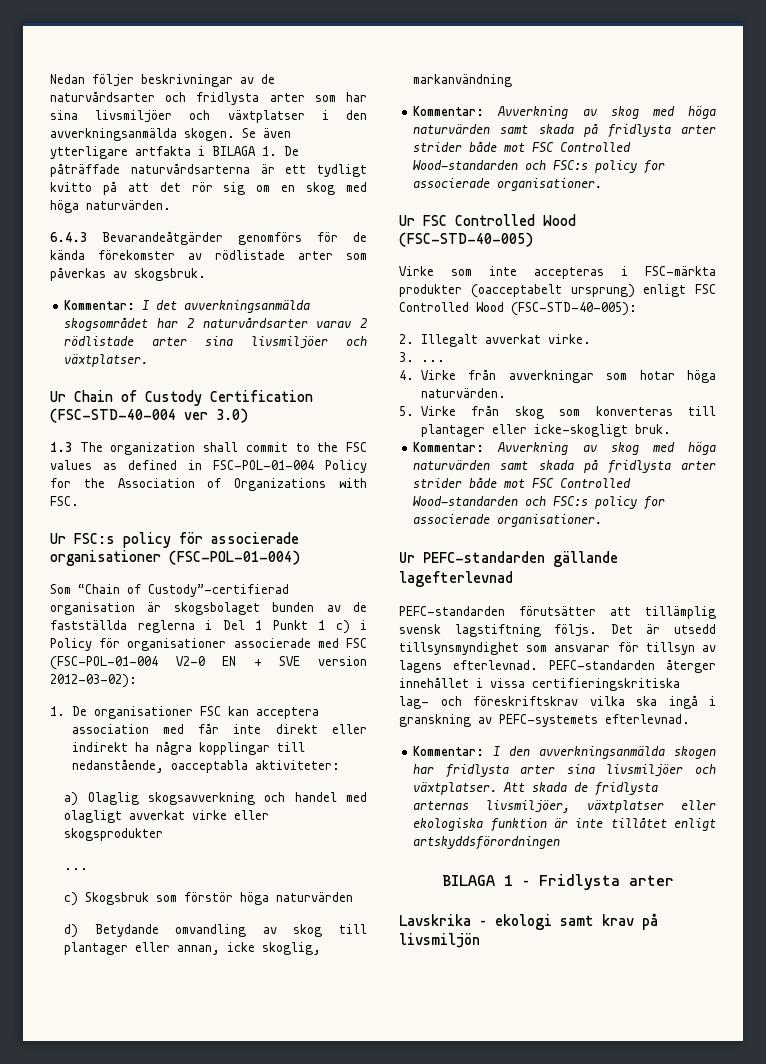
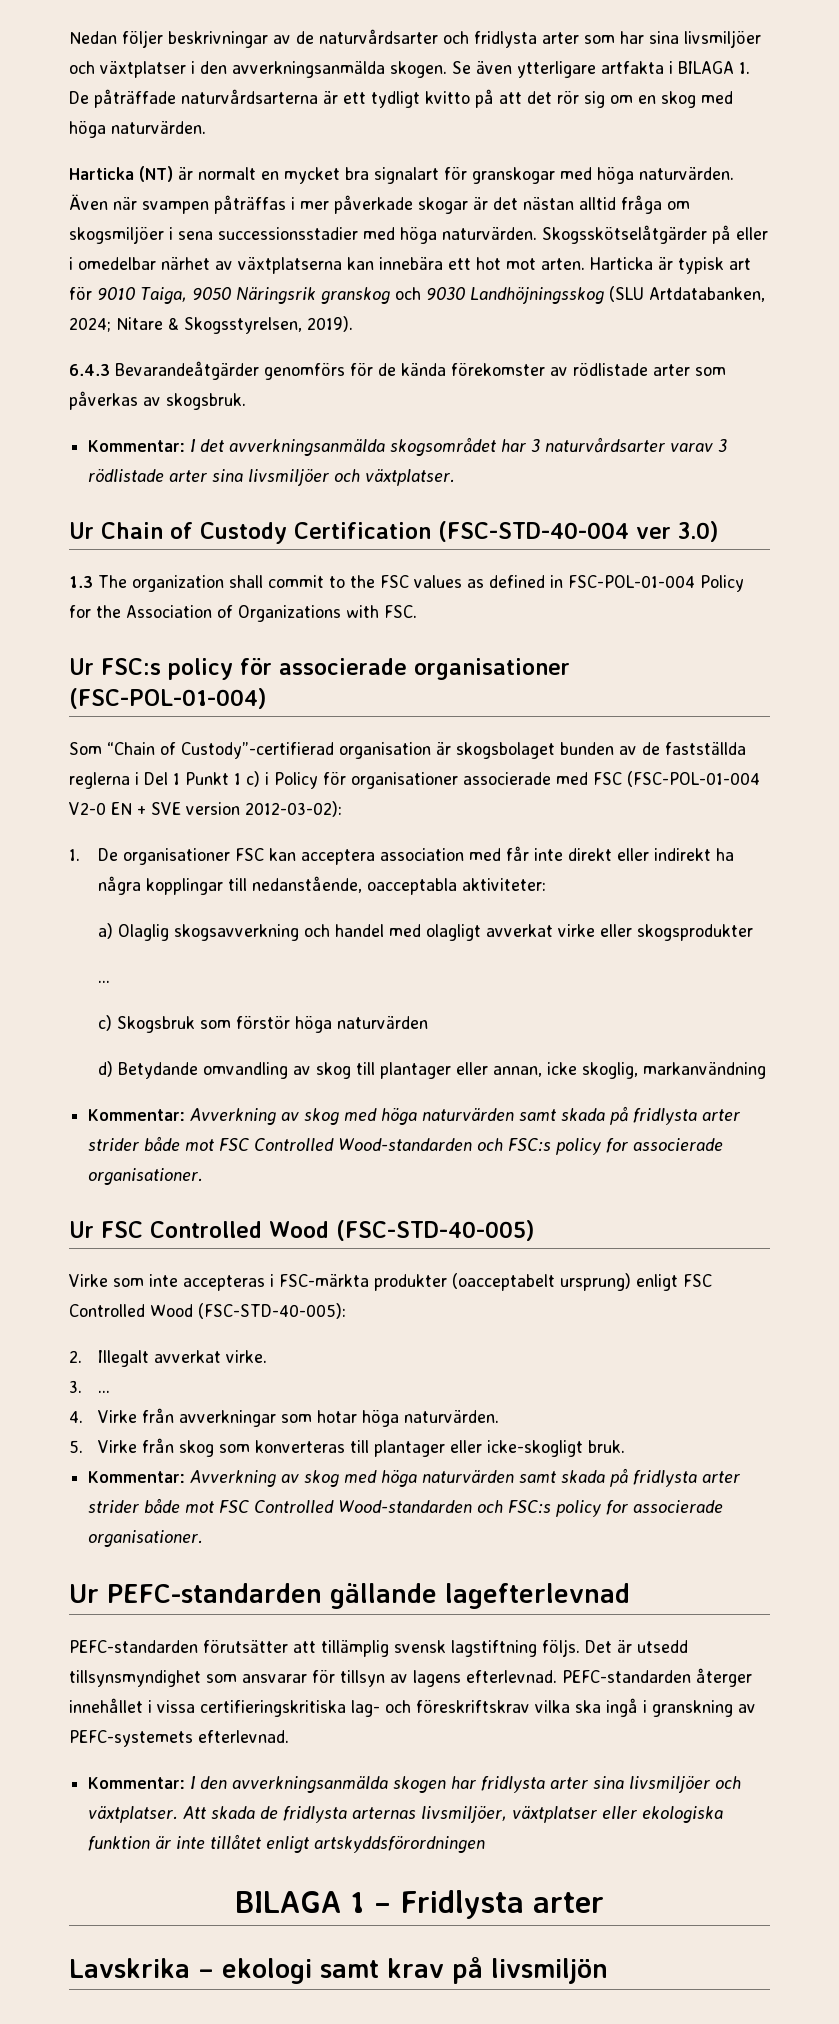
(171, 205) none -> [69,166,734,184] [69,194,690,214] [69,225,768,244] [69,257,751,274] [69,286,765,304] [69,316,353,334] // Harticka (NT) är normalt en mycket bra signalart för granskogar med höga naturvärden. Även när svampen påträffas i mer påverkade skogar är det nästan alltid fråga om skogsmiljöer i sena successionsstadier med höga naturvärden. Skogsskötselåtgärder på eller i omedelbar närhet av växtplatserna kan innebära ett hot mot arten. Harticka är typisk art för 9010 Taiga, 9050 Näringsrik granskog och 9030 Landhöjningsskog (SLU Artdatabanken, 2024; Nitare & Skogsstyrelsen, 2019).
[186,318,194,328] 2 -> [531,439,541,452] 3
[360,318,367,328] 2 -> [718,439,728,452] 3

